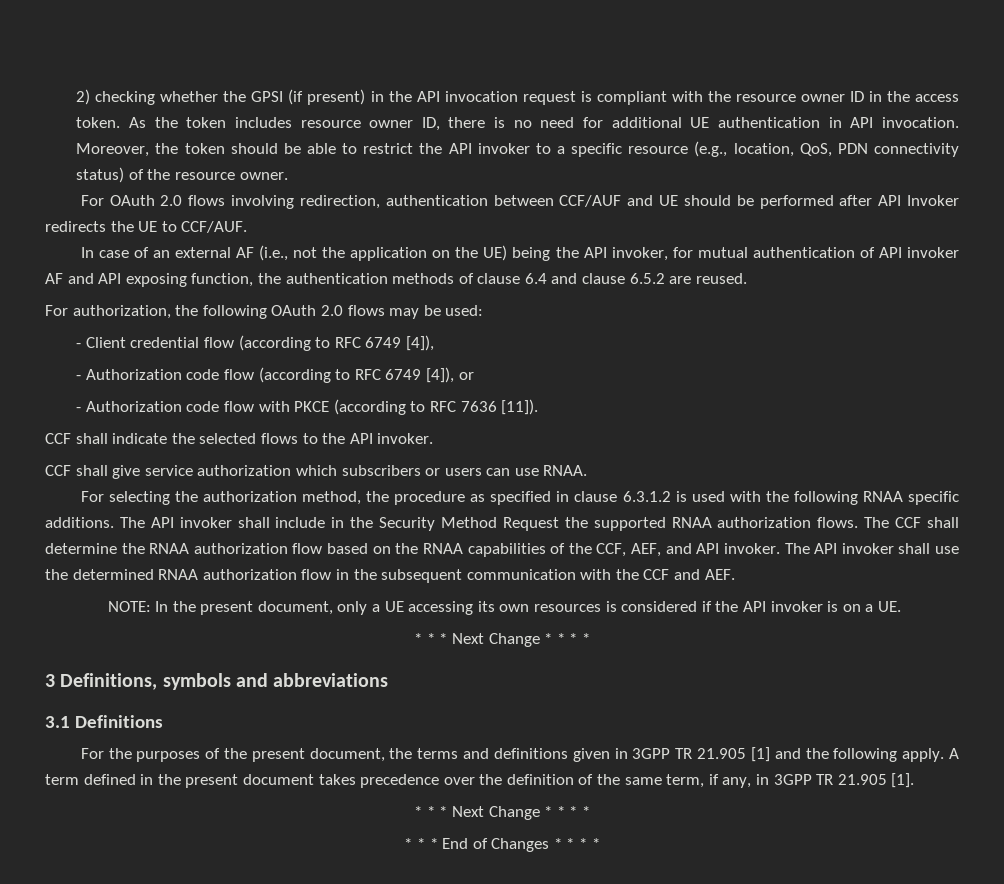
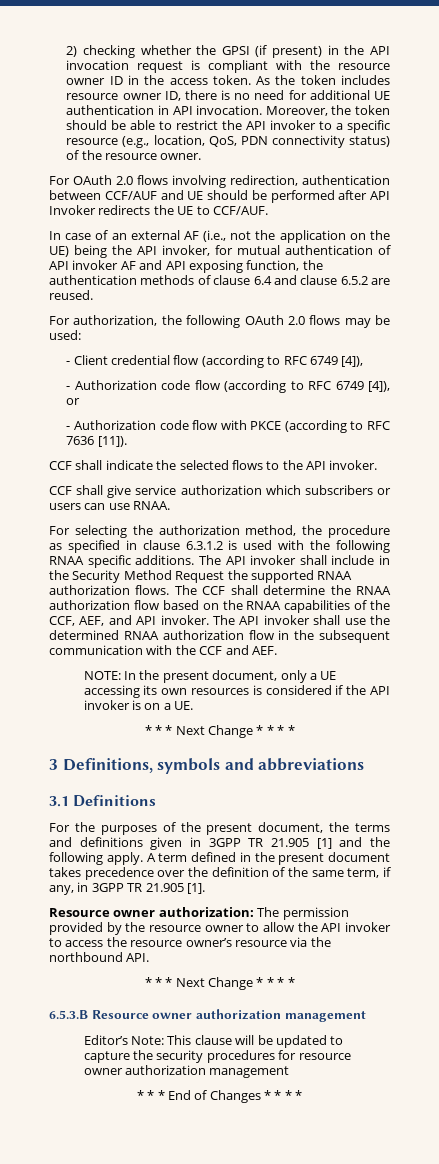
[414,806,590,820] // * * * Next Change * * * * -> [49,907,349,920] [49,922,391,935] [49,937,331,947] [49,952,150,962] [144,977,295,990] [49,1009,366,1022] [83,1035,344,1048] [83,1050,351,1063] [83,1065,290,1078] // Resource owner authorization: The permission provided by the resource owner to allow the API invoker to access the resource owner’s resource via the northbound API. // * * * Next Change * * * * // 6.5.3.B Resource owner authorization management // Editor’s Note: This clause will be updated to capture the security procedures for resource owner authorization management

